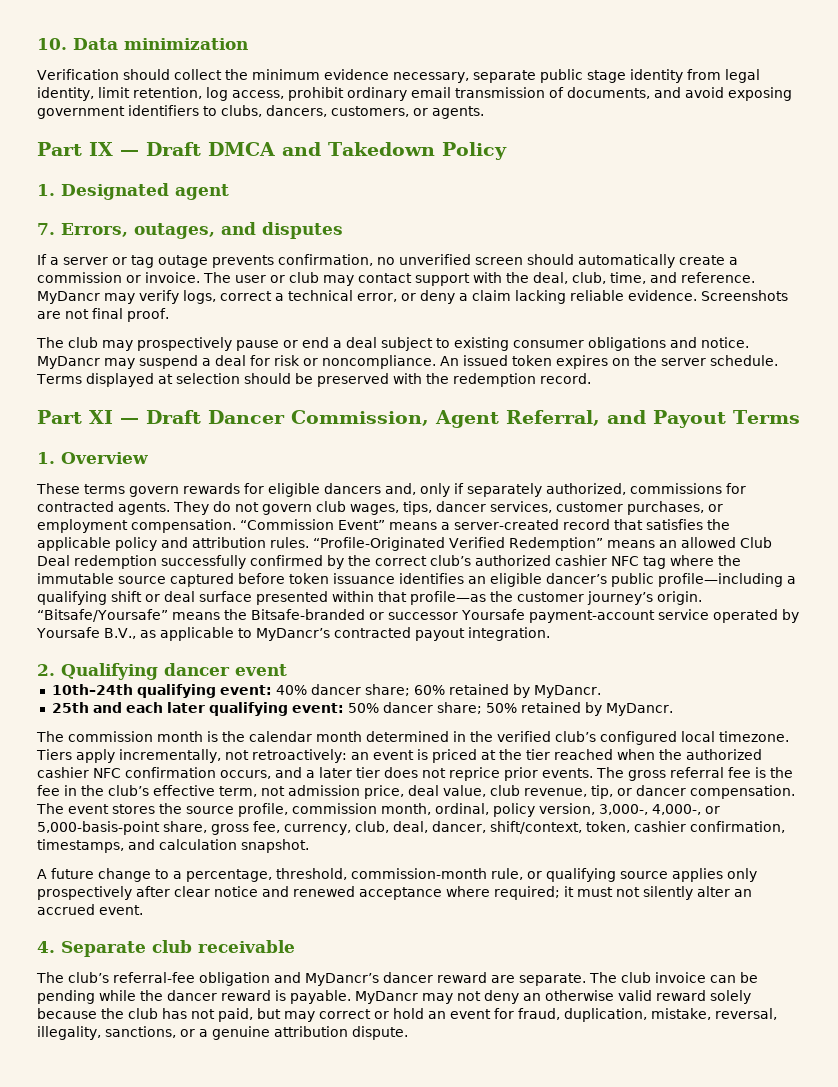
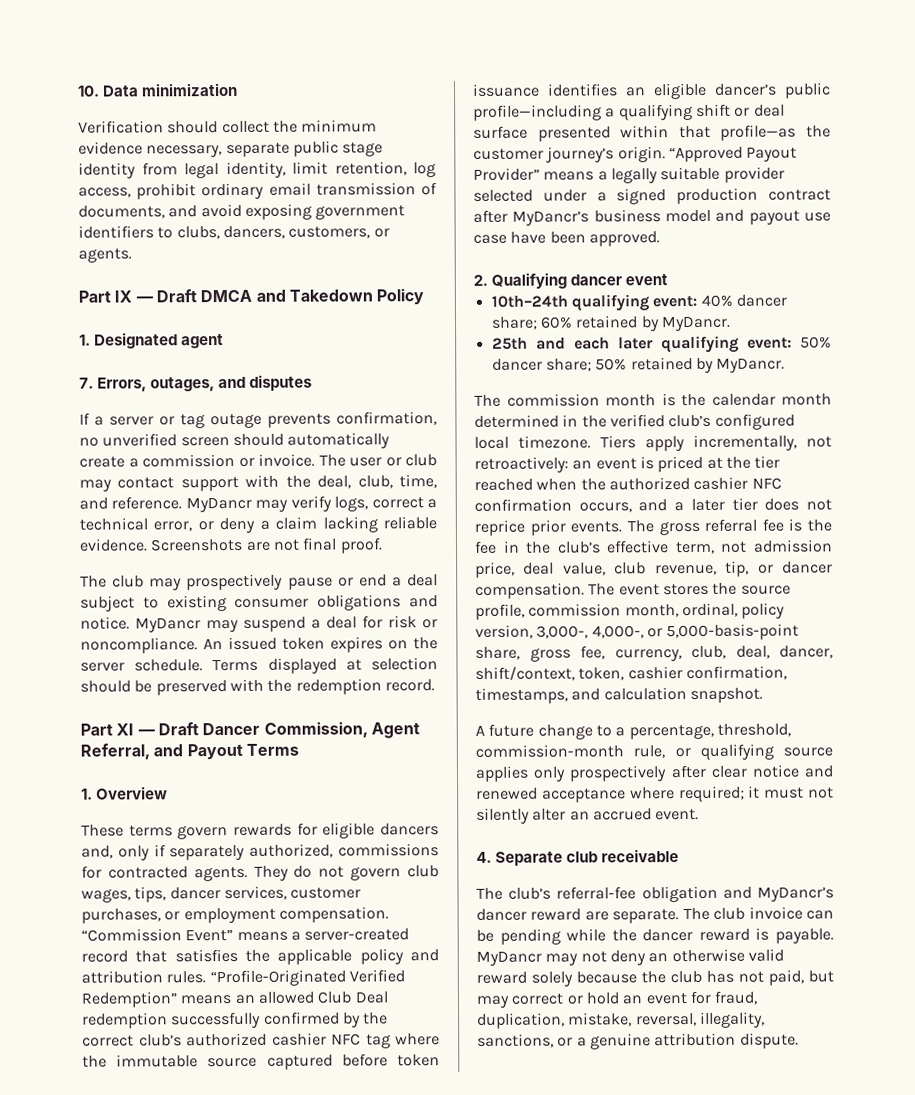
[37,609,799,623] [36,627,550,641] “Bitsafe/Yoursafe” means the Bitsafe-branded or successor Yoursafe payment-account service operated by Yoursafe B.V., as applicable to MyDancr’s contracted payout integration. -> [668,146,798,163] [473,166,785,184] [473,187,831,205] [473,209,831,226] [473,231,660,247] “Approved Payout Provider” means a legally suitable provider selected under a signed production contract after MyDancr’s business model and payout use case have been approved.

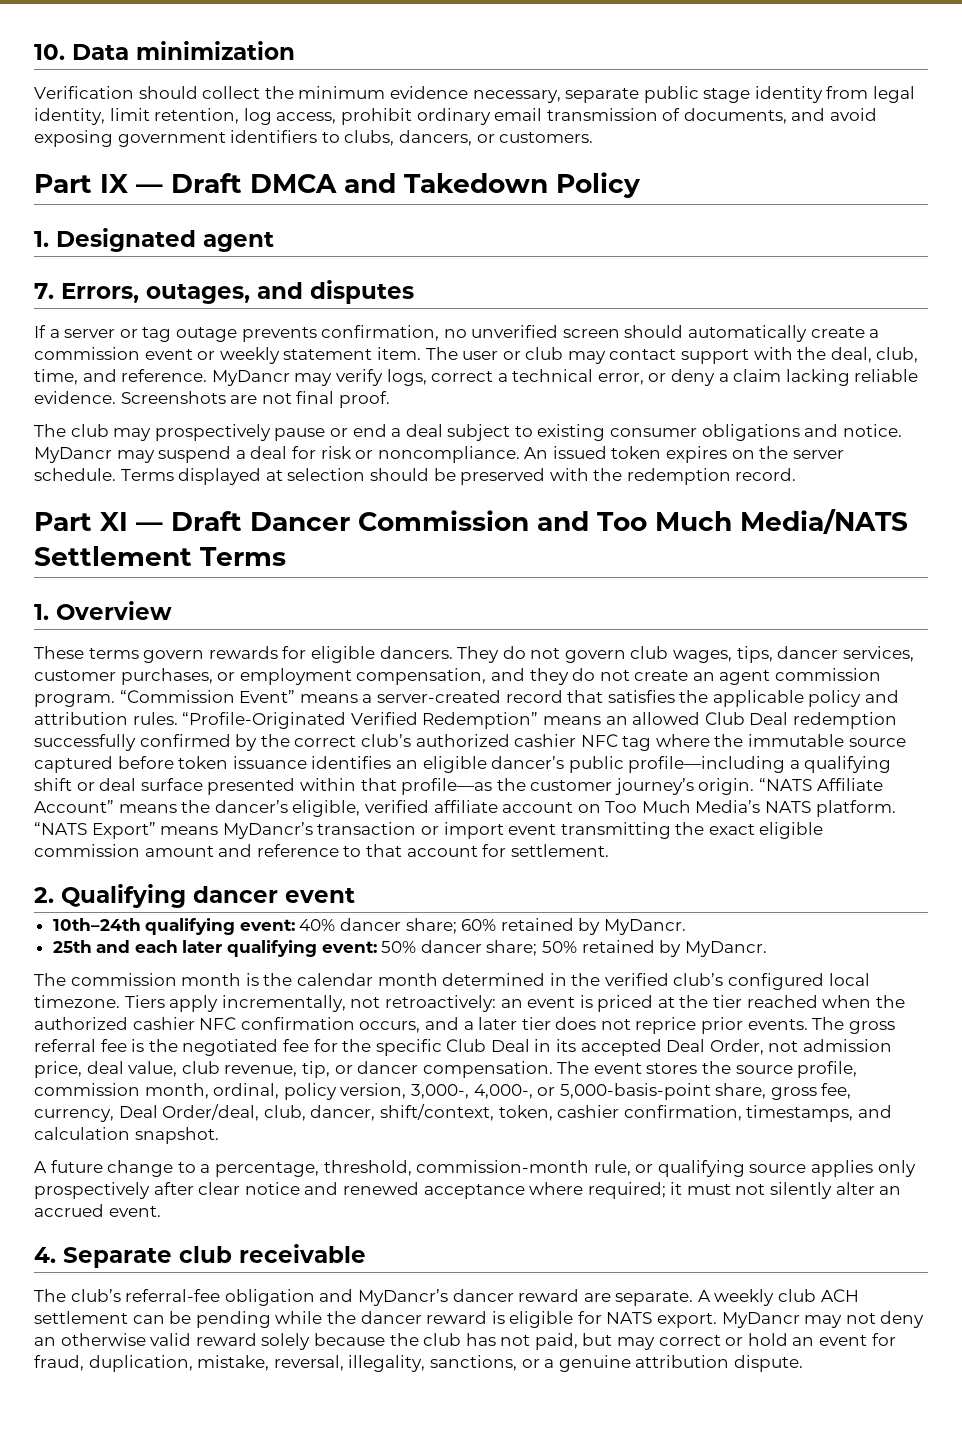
[288,226,390,239] [78,248,132,263] customers, or agents. -> [476,132,594,143] or customers.
[238,453,315,467] or invoice. -> [144,347,421,364] event or weekly statement item.
[263,721,420,739] [80,743,243,760] Commission, Agent Referral, and Payout -> [358,509,908,534] [34,546,192,566] Commission and Too Much Media/NATS Settlement
[379,823,439,836] [81,843,440,861] [81,865,248,882] dancers and, only if separately authorized, commissions for contracted agents. -> [379,646,453,659] dancers.
[278,906,389,923] compensation. -> [356,668,882,685] [34,694,115,707] compensation, and they do not create an agent commission program.
[668,146,798,163] [473,166,785,184] [473,187,831,205] [473,209,831,226] [473,231,660,247] “Approved Payout Provider” means a legally suitable provider selected under a signed production contract after MyDancr’s business model and payout use case have been approved. -> [759,778,883,791] [34,800,896,817] [34,822,824,839] [34,844,609,857] “NATS Affiliate Account” means the dancer’s eligible, verified affiliate account on Too Much Media’s NATS platform. “NATS Export” means MyDancr’s transaction or import event transmitting the exact eligible commission amount and reference to that account for settlement.
[474,540,715,555] fee in the club’s effective term, -> [182,1039,764,1056] negotiated fee for the specific Club Deal in its accepted Deal Order,
[691,645,770,659] club, deal, -> [118,1104,306,1121] Deal Order/deal, club,
[682,906,803,921] The club invoice -> [697,1289,859,1306] [34,1311,128,1324] A weekly club ACH settlement
[775,928,834,944] payable. -> [509,1311,718,1328] eligible for NATS export.

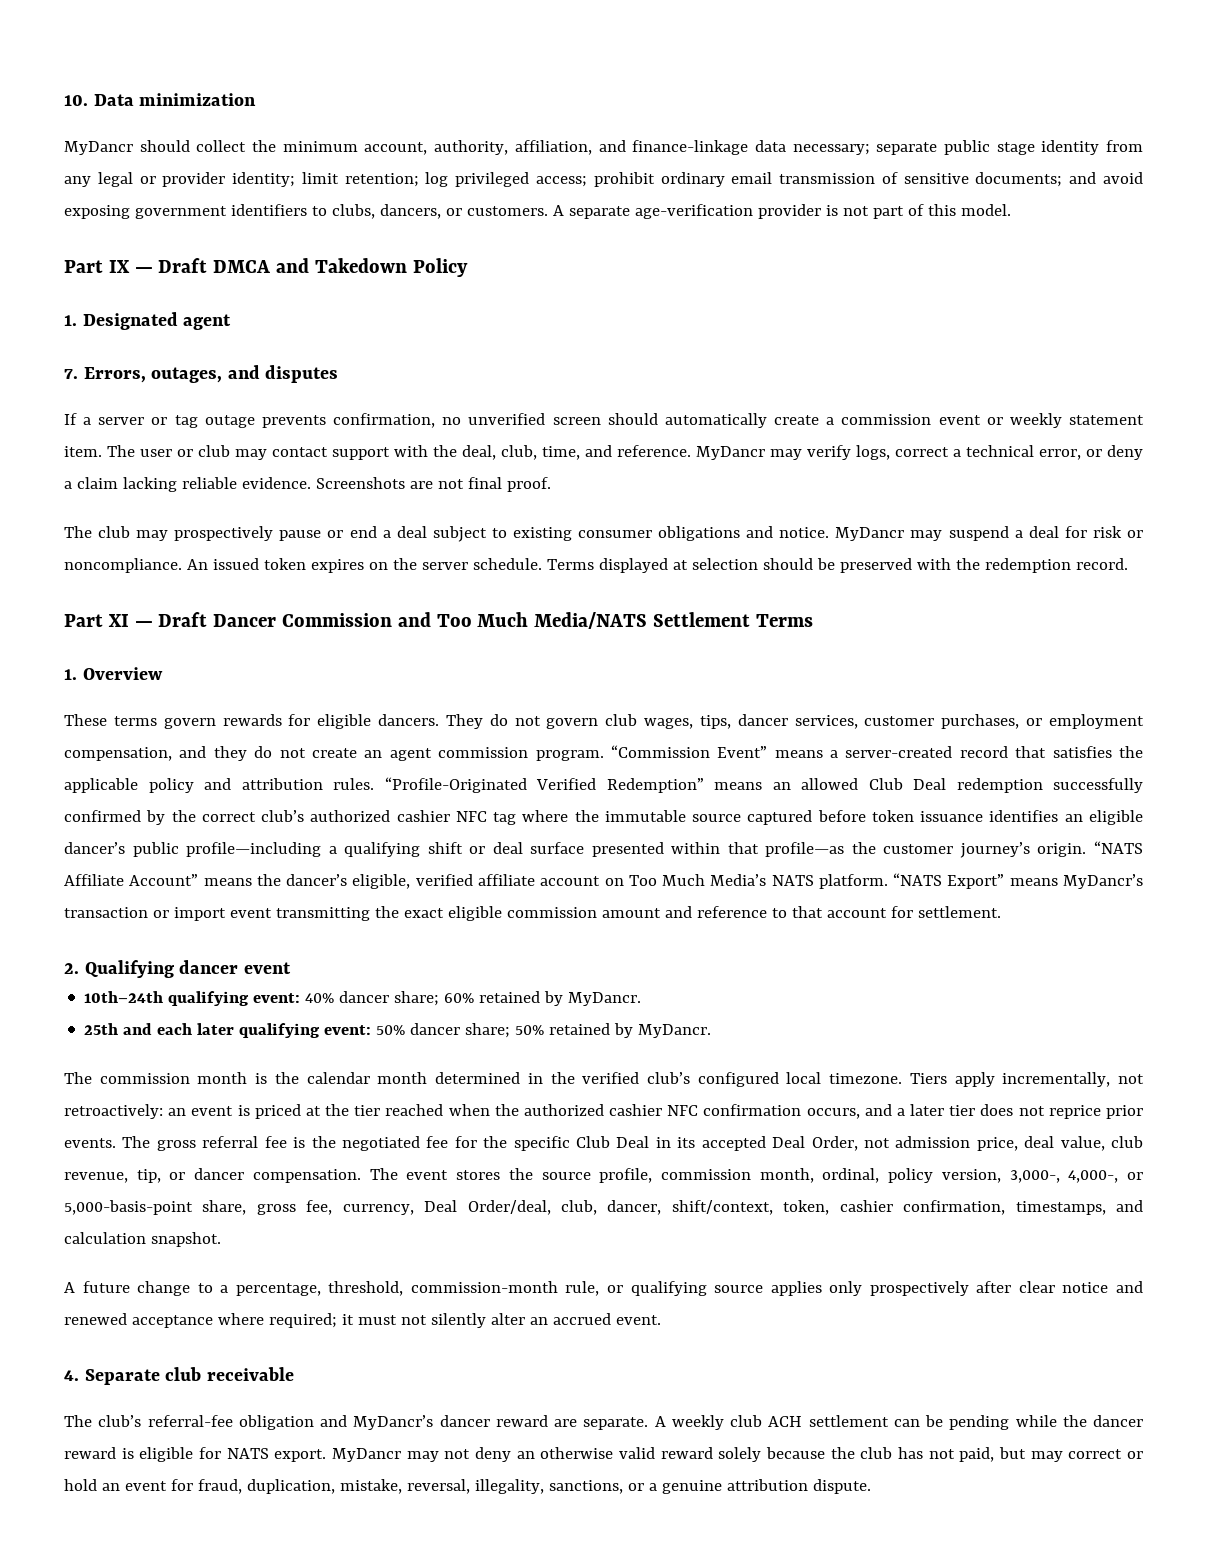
[34,86,134,99] Verification -> [64,141,133,155] MyDancr
[389,86,561,103] evidence necessary, -> [364,140,870,155] account, authority, affiliation, and finance-linkage data necessary;
[873,86,916,103] [34,108,337,125] legal identity, limit retention, log access, -> [64,172,587,187] any legal or provider identity; limit retention; log privileged access;
[683,108,787,124] documents, -> [903,172,1063,187] sensitive documents;
(594, 137) none -> [552,204,1011,219] A separate age-verification provider is not part of this model.

